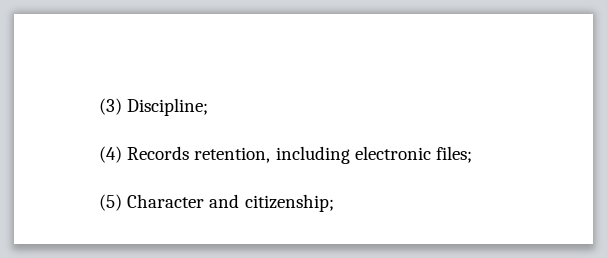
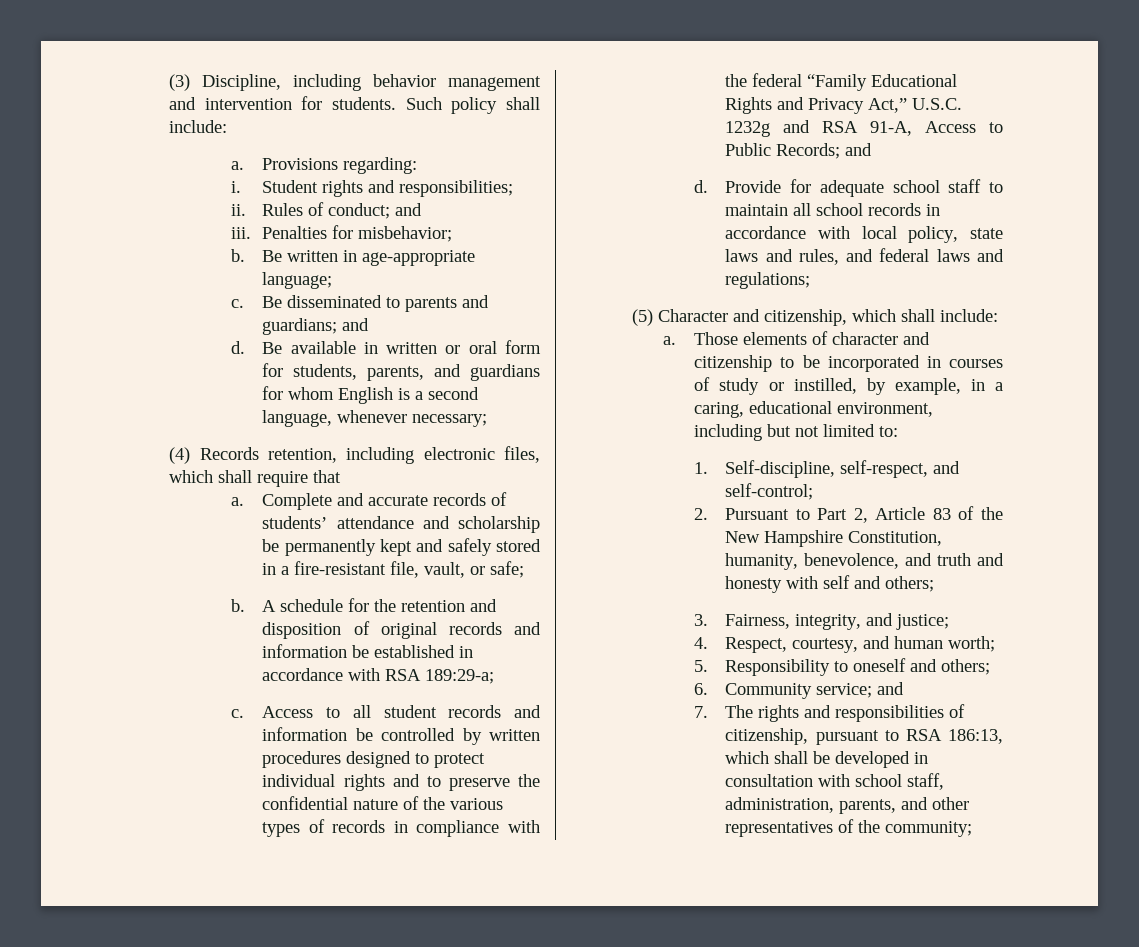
[127,98,209,116] Discipline; -> [202,74,541,91] [169,96,540,114] [169,120,228,133] [231,157,418,174] [231,180,514,197] [231,202,423,219] [231,225,453,242] [231,249,476,266] [262,272,333,289] [231,295,490,312] [262,318,370,335] [231,340,541,354] [262,363,540,381] [262,386,480,404] [262,410,488,427] Discipline, including behavior management and intervention for students. Such policy shall include: // a. Provisions regarding: // i. Student rights and responsibilities; // ii. Rules of conduct; and // iii. Penalties for misbehavior; // b. Be written in age-appropriate language; // c. Be disseminated to parents and guardians; and // d. Be available in written or oral form for students, parents, and guardians for whom English is a second language, whenever necessary;
[435,146,472,163] [99,194,334,212] files; // (5) Character and citizenship; -> [504,446,540,463] [169,470,342,487] [231,492,508,510] [262,516,540,533] [262,538,542,556] [262,561,525,578] [231,598,498,612] [262,621,541,639] [262,644,474,658] [262,668,495,684] [231,705,541,718] [262,727,540,745] [262,751,486,768] [262,774,540,791] [262,796,504,810] [262,819,540,837] [725,73,958,91] [725,97,963,114] [725,120,1003,137] [725,143,873,159] [694,179,1003,197] [725,203,941,216] [725,226,1003,243] [725,248,1004,265] [725,272,811,289] [632,309,999,326] [663,331,931,345] [694,355,1003,372] [694,377,1003,395] [694,401,934,418] [694,424,899,441] [694,460,961,478] [725,483,814,500] [694,506,1003,523] [725,530,943,547] [725,553,1004,570] [725,575,935,593] [694,613,950,630] [694,636,996,653] [694,658,991,676] [694,682,905,699] [694,704,966,722] [725,728,1003,745] [725,751,929,768] [725,773,945,790] [725,797,970,814] [725,819,973,837] files, which shall require that // a. Complete and accurate records of students’ attendance and scholarship be permanently kept and safely stored in a fire-resistant file, vault, or safe; // b. A schedule for the retention and disposition of original records and information be established in accordance with RSA 189:29-a; // c. Access to all student records and information be controlled by written procedures designed to protect individual rights and to preserve the confidential nature of the various types of records in compliance with the federal “Family Educational Rights and Privacy Act,” U.S.C. 1232g and RSA 91-A, Access to Public Records; and // d. Provide for adequate school staff to maintain all school records in accordance with local policy, state laws and rules, and federal laws and regulations; // (5) Character and citizenship, which shall include: // a. Those elements of character and citizenship to be incorporated in courses of study or instilled, by example, in a caring, educational environment, including but not limited to: // 1. Self-discipline, self-respect, and self-control; // 2. Pursuant to Part 2, Article 83 of the New Hampshire Constitution, humanity, benevolence, and truth and honesty with self and others; // 3. Fairness, integrity, and justice; // 4. Respect, courtesy, and human worth; // 5. Responsibility to oneself and others; // 6. Community service; and // 7. The rights and responsibilities of citizenship, pursuant to RSA 186:13, which shall be developed in consultation with school staff, administration, parents, and other representatives of the community;

